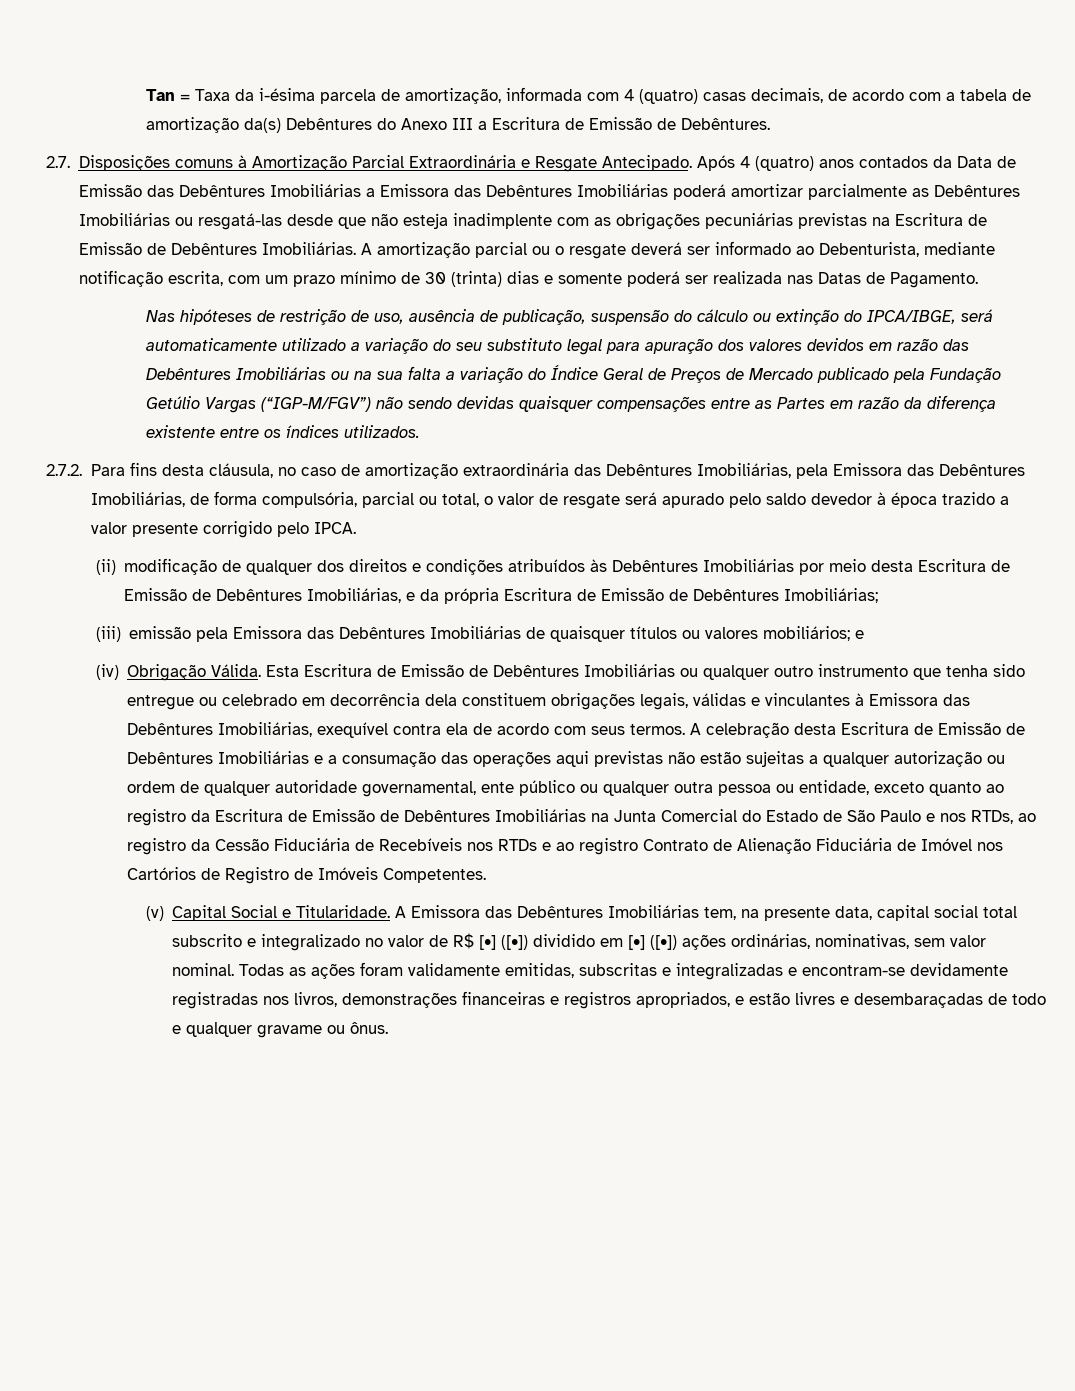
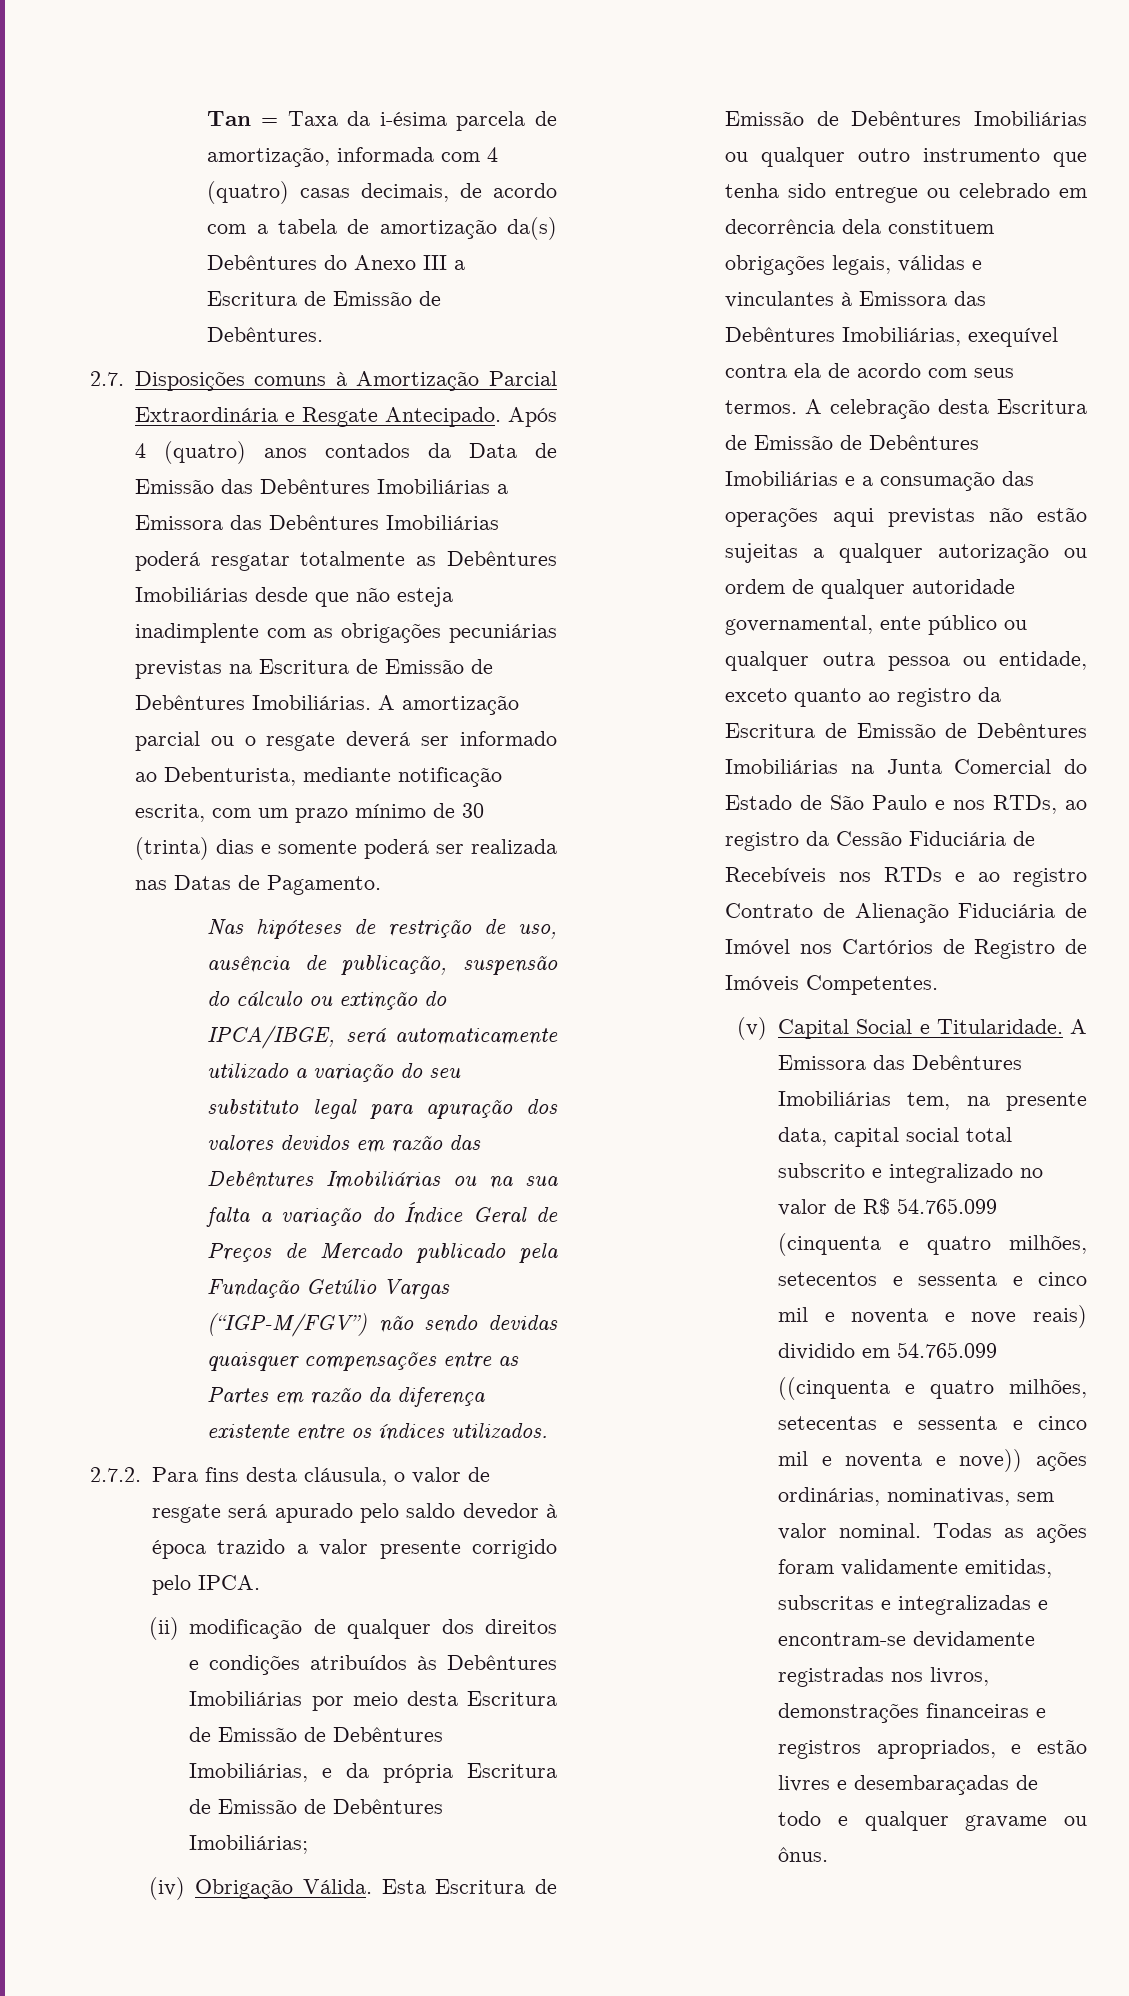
[730,184,907,200] amortizar parcialmente -> [210,551,406,571] resgatar totalmente
[174,213,282,230] ou resgatá-las -> (248, 594) none
[277,463,1025,479] [90,491,479,508] no caso de amortização extraordinária das Debêntures Imobiliárias, pela Emissora das Debêntures Imobiliárias, de forma compulsória, parcial ou total, -> (387, 1476) none
[95,626,865,642] // (iii) emissão pela Emissora das Debêntures Imobiliárias de quaisquer títulos ou valores mobiliários; e -> (309, 1844) none
[479,934,678,950] [•] ([•]) dividido em [•] ([•]) -> [897,1198,998,1214] [778,1233,1087,1256] [778,1272,1087,1286] [778,1305,1087,1328] [778,1342,998,1360] [778,1377,1087,1400] [778,1416,1087,1430] [778,1449,1023,1472] 54.765.099 (cinquenta e quatro milhões, setecentos e sessenta e cinco mil e noventa e nove reais) dividido em 54.765.099 ((cinquenta e quatro milhões, setecentas e sessenta e cinco mil e noventa e nove))

